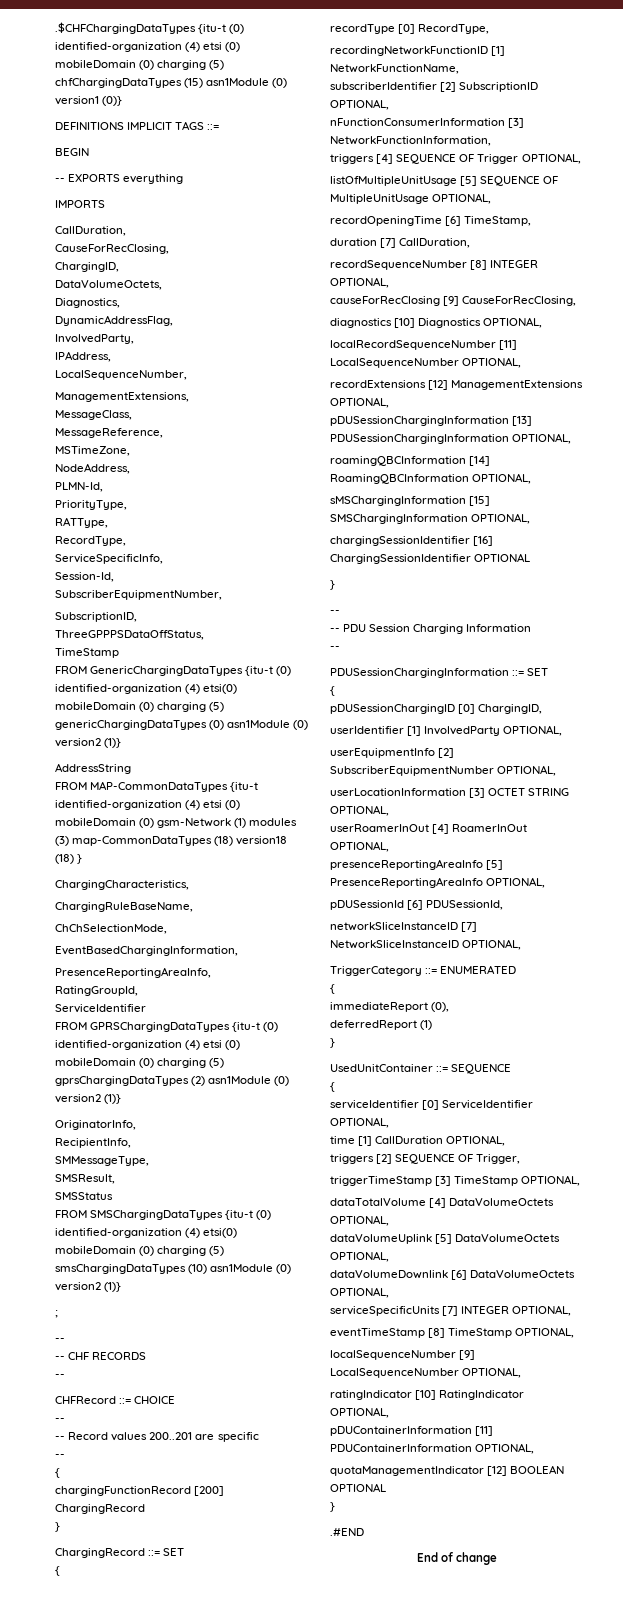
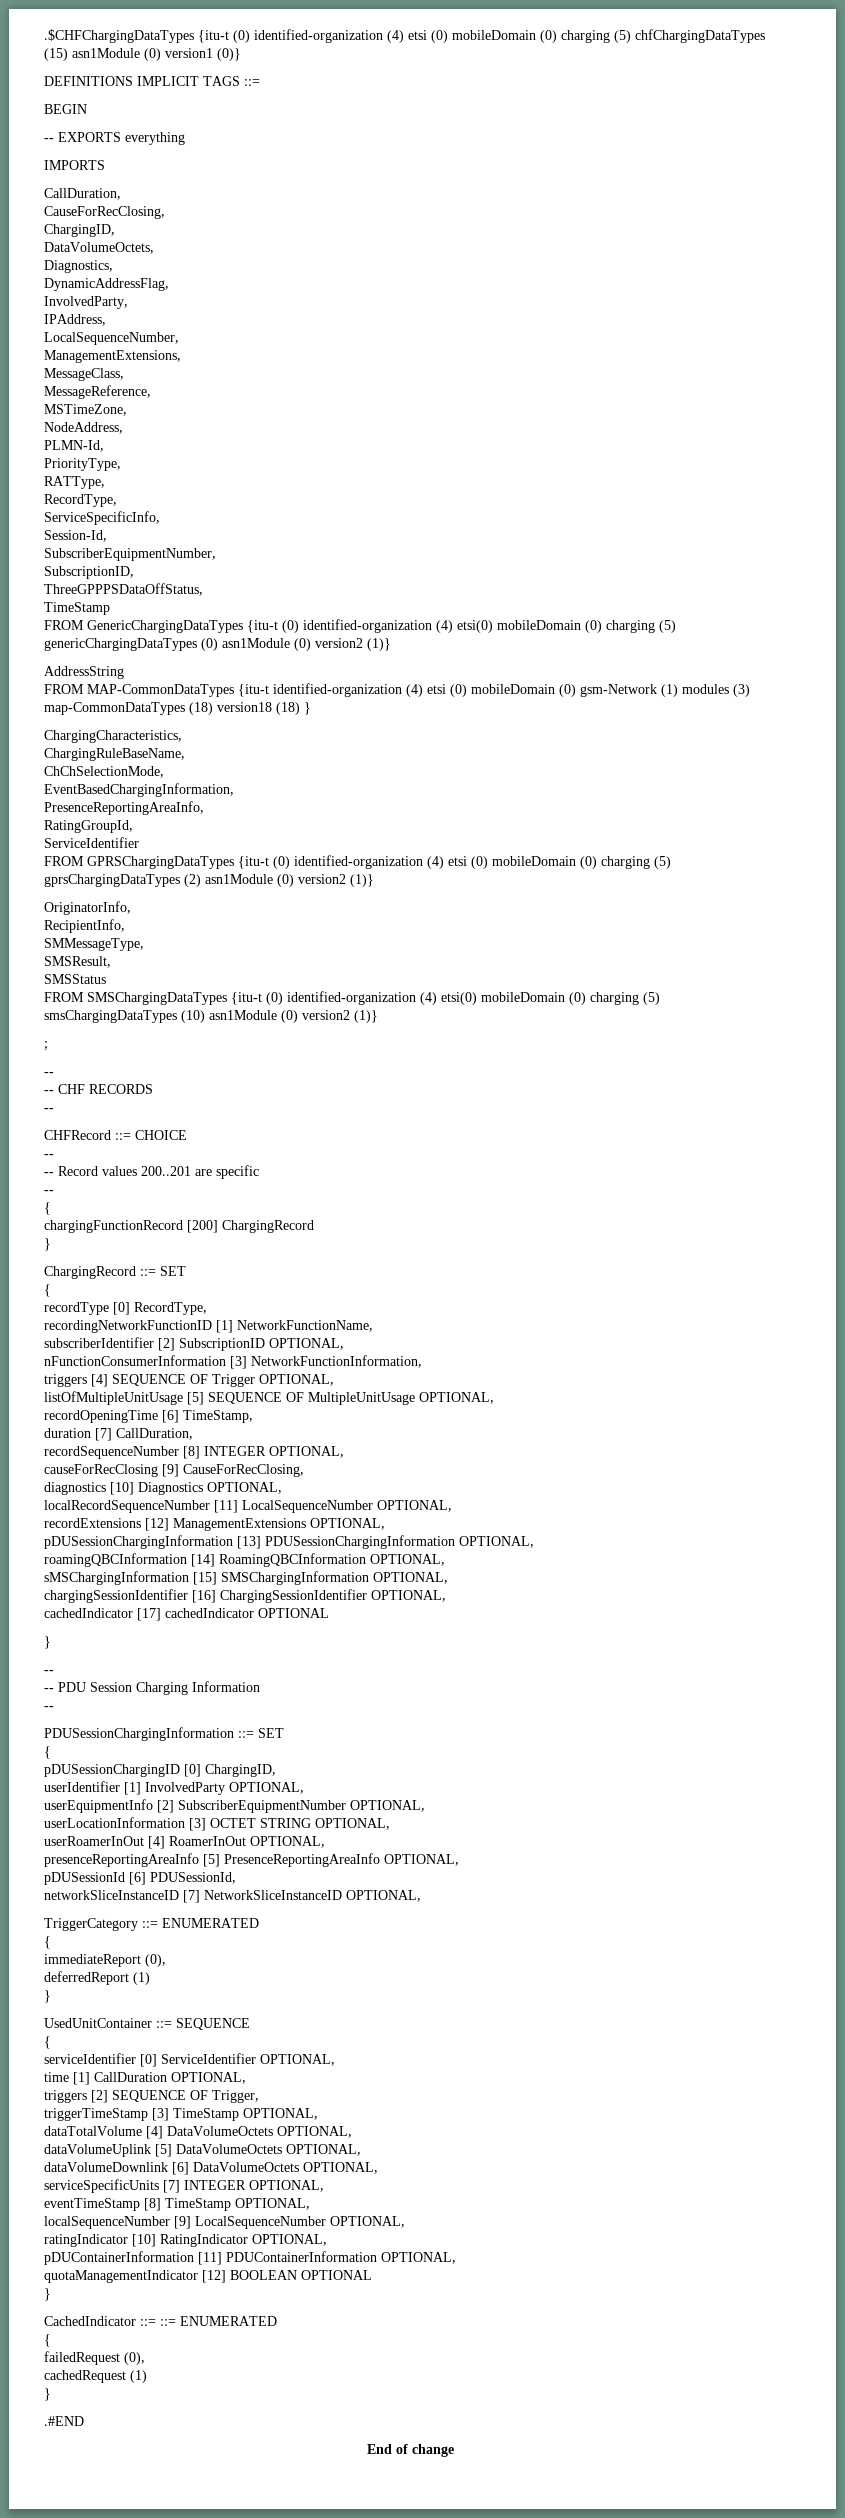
(471, 559) none -> [371,1590,446,1602] [44,1608,254,1621] OPTIONAL, // cachedIndicator [17] cachedIndicator
(335, 1507) none -> [44,2316,277,2326] [44,2334,51,2347] [44,2351,145,2365] [44,2370,147,2383] [44,2388,51,2401] // CachedIndicator ::= ::= ENUMERATED // { // failedRequest (0), // cachedRequest (1) // }

